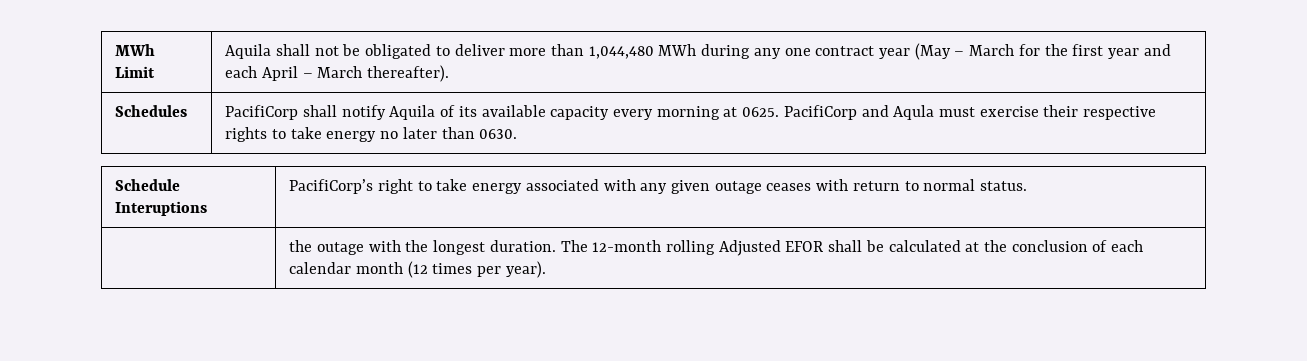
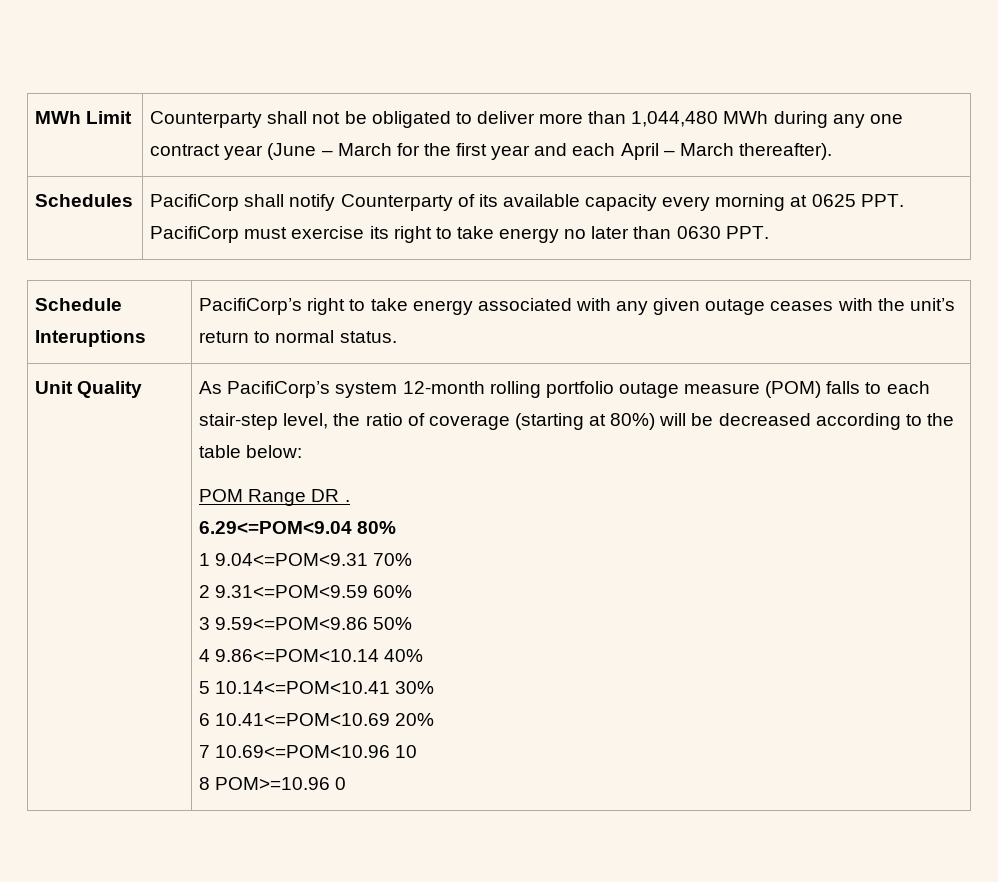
[225,44,272,59] Aquila -> [150,111,263,128] Counterparty
[914,43,951,60] (May -> [267,143,317,160] (June
[389,105,436,120] Aquila -> [340,194,453,211] Counterparty
[742,105,1157,120] [225,127,268,142] 0625. PacifiCorp and Aqula must exercise their respective rights -> [811,194,904,207] [150,226,432,243] 0625 PPT. PacifiCorp must exercise its right
[479,129,518,139] 0630. -> [676,226,769,239] 0630 PPT.
(849, 185) none -> [877,298,955,311] the unit’s
[289,240,1144,256] [289,261,546,278] | the outage with the longest duration. The 12-month rolling Adjusted EFOR shall be calculated at the conclusion of each calendar month (12 times per year). -> [35,381,143,398] [199,381,930,398] [199,413,954,430] [199,445,303,458] [199,489,350,506] [199,521,397,534] [199,553,413,566] [199,585,413,598] [199,617,413,630] [199,649,424,662] [199,681,435,694] [199,713,435,726] [199,745,418,758] [199,777,347,790] Unit Quality | As PacifiCorp’s system 12-month rolling portfolio outage measure (POM) falls to each stair-step level, the ratio of coverage (starting at 80%) will be decreased according to the table below: // POM Range DR . // 6.29<=POM<9.04 80% // 1 9.04<=POM<9.31 70% // 2 9.31<=POM<9.59 60% // 3 9.59<=POM<9.86 50% // 4 9.86<=POM<10.14 40% // 5 10.14<=POM<10.41 30% // 6 10.41<=POM<10.69 20% // 7 10.69<=POM<10.96 10 // 8 POM>=10.96 0

